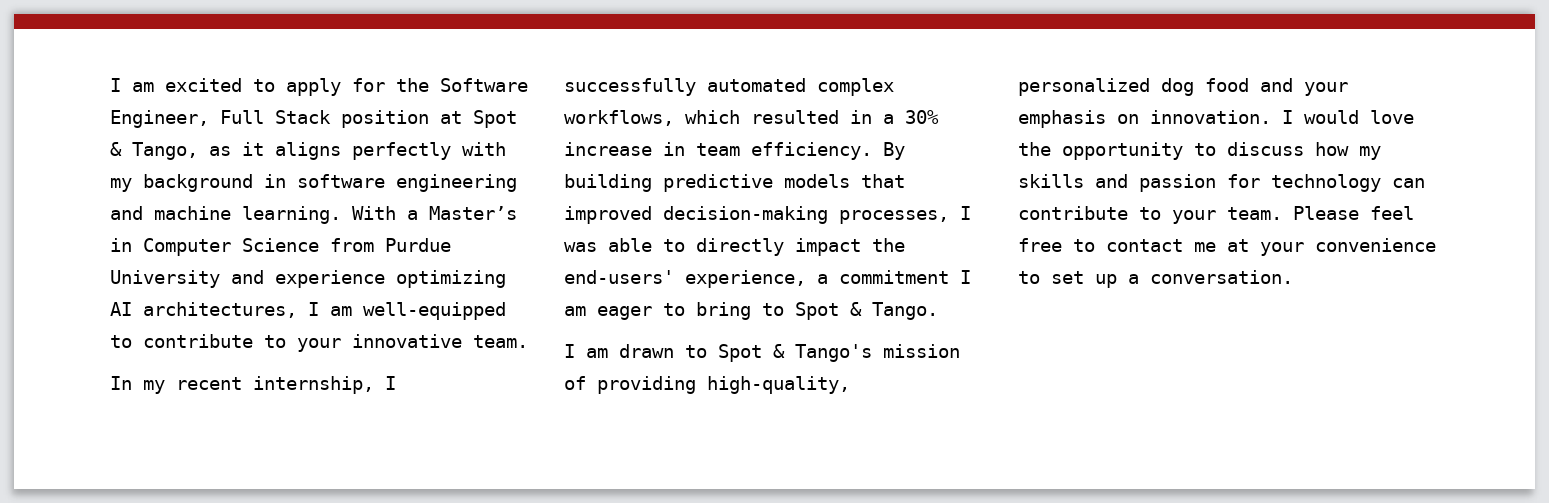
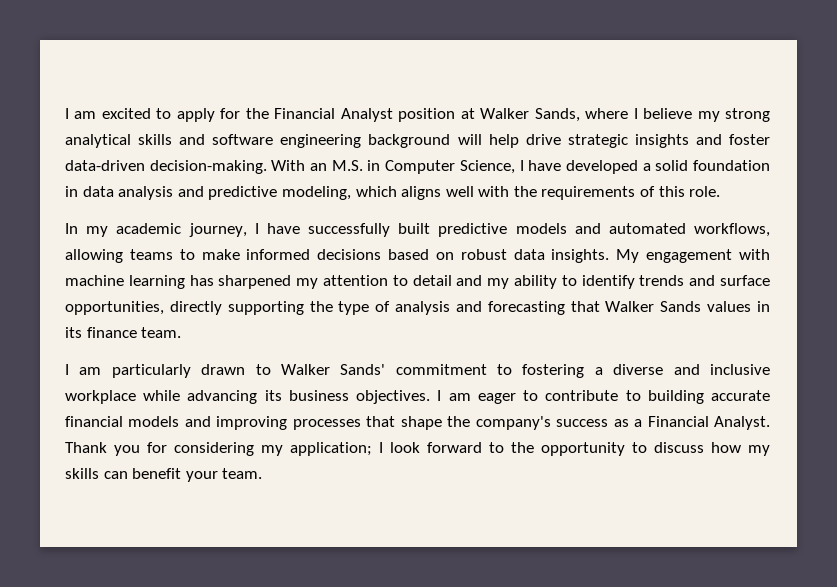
[440,78,528,92] [110,110,517,128] [110,142,506,160] [110,174,517,192] [110,206,517,224] [110,238,451,256] [110,270,506,288] [110,302,506,320] [110,334,528,352] [110,376,396,394] [564,78,894,96] [564,110,939,126] [564,142,905,160] [564,174,905,192] [564,206,971,224] [564,238,905,256] [564,270,971,288] [564,302,938,320] [564,344,960,362] [564,376,850,394] [1018,78,1348,96] [1018,110,1414,128] Software Engineer, Full Stack position at Spot & Tango, as it aligns perfectly with my background in software engineering and machine learning. With a Master’s in Computer Science from Purdue University and experience optimizing AI architectures, I am well-equipped to contribute to your innovative team. // In my recent internship, I successfully automated complex workflows, which resulted in a 30% increase in team efficiency. By building predictive models that improved decision-making processes, I was able to directly impact the end-users' experience, a commitment I am eager to bring to Spot & Tango. // I am drawn to Spot & Tango's mission of providing high-quality, personalized dog food and your emphasis on innovation. I would love -> [274,108,770,122] [65,134,771,148] [65,160,770,174] [65,186,721,200] [65,223,770,237] [65,249,770,263] [65,275,770,289] [65,301,770,315] [65,327,182,338] [65,364,770,378] [65,390,770,404] [65,416,770,430] [65,442,504,456] Financial Analyst position at Walker Sands, where I believe my strong analytical skills and software engineering background will help drive strategic insights and foster data-driven decision-making. With an M.S. in Computer Science, I have developed a solid foundation in data analysis and predictive modeling, which aligns well with the requirements of this role. // In my academic journey, I have successfully built predictive models and automated workflows, allowing teams to make informed decisions based on robust data insights. My engagement with machine learning has sharpened my attention to detail and my ability to identify trends and surface opportunities, directly supporting the type of analysis and forecasting that Walker Sands values in its finance team. // I am particularly drawn to Walker Sands' commitment to fostering a diverse and inclusive workplace while advancing its business objectives. I am eager to contribute to building accurate financial models and improving processes that shape the company's success as a Financial Analyst. Thank you for considering my application; I look forward to
[1095,174,1425,192] [1018,206,1414,224] [1018,238,1436,256] [1018,270,1293,288] and passion for technology can contribute to your team. Please feel free to contact me at your convenience to set up a conversation. -> [103,468,263,482] can benefit your team.

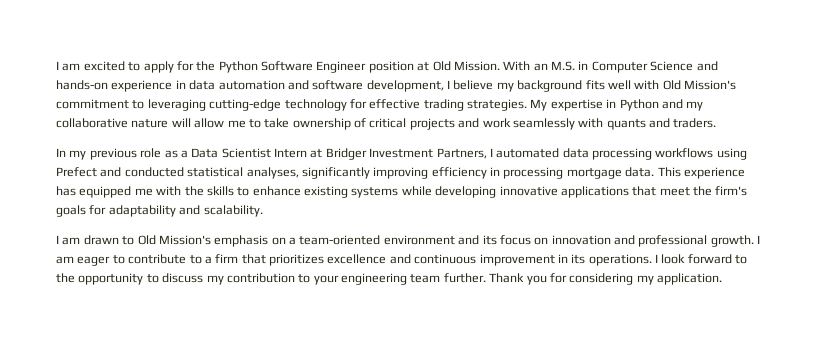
[274,108,770,122] [65,134,771,148] [65,160,267,174] Financial Analyst position at Walker Sands, where I believe my strong analytical skills and software engineering background will help drive strategic insights and foster data-driven decision-making. -> [218,61,500,73] Python Software Engineer position at Old Mission.
[459,160,770,174] [65,186,721,200] [65,223,770,237] [65,249,770,263] [65,275,770,289] [65,301,770,315] [65,327,182,338] [65,364,191,378] Science, I have developed a solid foundation in data analysis and predictive modeling, which aligns well with the requirements of this role. // In my academic journey, I have successfully built predictive models and automated workflows, allowing teams to make informed decisions based on robust data insights. My engagement with machine learning has sharpened my attention to detail and my ability to identify trends and surface opportunities, directly supporting the type of analysis and forecasting that Walker Sands values in its finance team. // I am particularly -> [650,61,718,71] [56,80,736,92] [56,99,704,111] [56,118,717,130] [56,148,747,160] [56,167,745,179] [56,186,748,198] [56,205,263,217] [56,235,81,245] Science and hands-on experience in data automation and software development, I believe my background fits well with Old Mission's commitment to leveraging cutting-edge technology for effective trading strategies. My expertise in Python and my collaborative nature will allow me to take ownership of critical projects and work seamlessly with quants and traders. // In my previous role as a Data Scientist Intern at Bridger Investment Partners, I automated data processing workflows using Prefect and conducted statistical analyses, significantly improving efficiency in processing mortgage data. This experience has equipped me with the skills to enhance existing systems while developing innovative applications that meet the firm's goals for adaptability and scalability. // I am
[280,364,770,378] [65,390,431,404] Walker Sands' commitment to fostering a diverse and inclusive workplace while advancing its business objectives. -> [137,235,754,247] Old Mission's emphasis on a team-oriented environment and its focus on innovation and professional growth.
[647,390,770,404] [65,416,770,430] [65,442,372,456] building accurate financial models and improving processes that shape the company's success as a Financial Analyst. Thank you for considering my application; -> [204,254,652,266] a firm that prioritizes excellence and continuous improvement in its operations.
[711,442,770,456] [65,468,263,482] how my skills can benefit your team. -> [206,273,722,285] my contribution to your engineering team further. Thank you for considering my application.

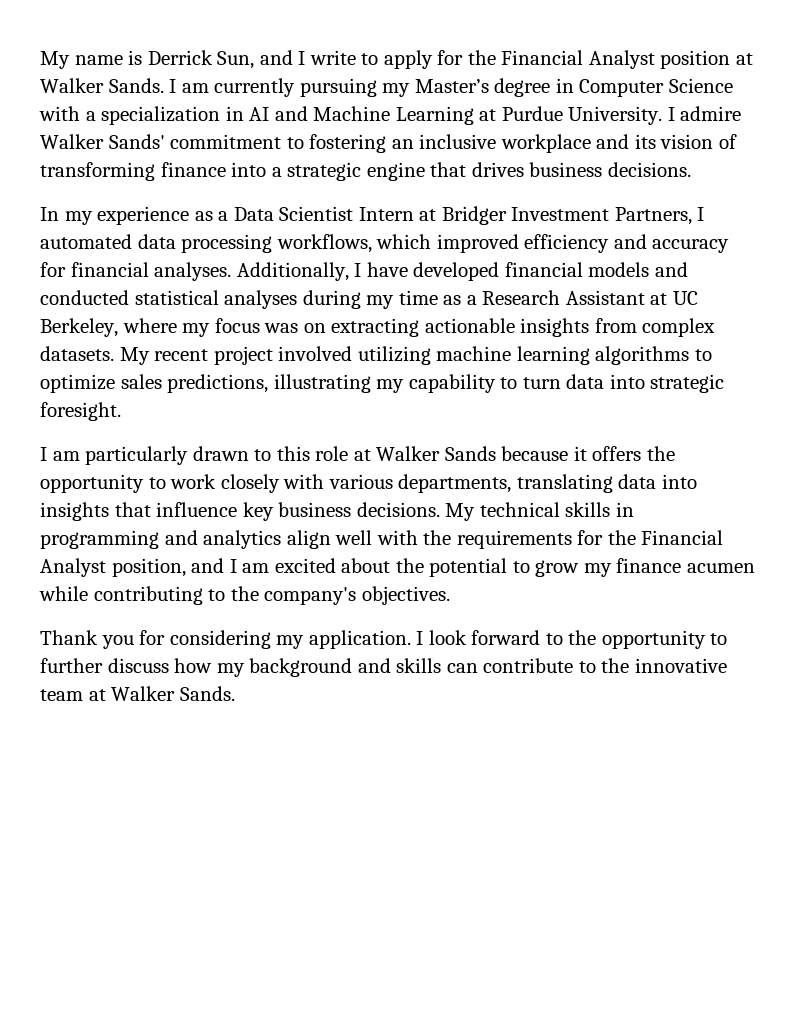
[56,61,718,73] [56,80,736,92] [56,99,704,111] [56,118,717,130] I am excited to apply for the Python Software Engineer position at Old Mission. With an M.S. in Computer Science and hands-on experience in data automation and software development, I believe my background fits well with Old Mission's commitment to leveraging cutting-edge technology for effective trading strategies. My expertise in Python and my collaborative nature will allow me to take ownership of critical projects and work seamlessly with quants and traders. -> [40,50,754,69] [40,78,733,97] [39,106,742,125] [40,134,737,153] [40,162,691,181] My name is Derrick Sun, and I write to apply for the Financial Analyst position at Walker Sands. I am currently pursuing my Master’s degree in Computer Science with a specialization in AI and Machine Learning at Purdue University. I admire Walker Sands' commitment to fostering an inclusive workplace and its vision of transforming finance into a strategic engine that drives business decisions.
[89,148,162,160] previous role -> [97,206,190,225] experience
[655,148,747,160] [56,167,745,179] [56,186,748,198] [56,205,263,217] [56,235,81,245] workflows using Prefect and conducted statistical analyses, significantly improving efficiency in processing mortgage data. This experience has equipped me with the skills to enhance existing systems while developing innovative applications that meet the firm's goals for adaptability and scalability. // I am -> [276,234,730,253] [40,262,688,281] [40,290,698,309] [40,318,716,337] [40,346,712,365] [40,374,725,393] [40,402,121,421] [40,446,189,465] workflows, which improved efficiency and accuracy for financial analyses. Additionally, I have developed financial models and conducted statistical analyses during my time as a Research Assistant at UC Berkeley, where my focus was on extracting actionable insights from complex datasets. My recent project involved utilizing machine learning algorithms to optimize sales predictions, illustrating my capability to turn data into strategic foresight. // I am particularly
[137,235,761,247] [56,254,652,266] Old Mission's emphasis on a team-oriented environment and its focus on innovation and professional growth. I am eager to contribute to a firm that prioritizes excellence and continuous improvement in its operations. -> [276,446,675,461] [40,474,697,493] [40,502,634,521] [40,530,724,549] [40,558,755,577] [39,586,450,605] [40,630,411,649] this role at Walker Sands because it offers the opportunity to work closely with various departments, translating data into insights that influence key business decisions. My technical skills in programming and analytics align well with the requirements for the Financial Analyst position, and I am excited about the potential to grow my finance acumen while contributing to the company's objectives. // Thank you for considering my application.
[162,273,722,285] discuss my contribution to your engineering team further. Thank you for considering my application. -> [40,658,727,677] [40,686,235,701] further discuss how my background and skills can contribute to the innovative team at Walker Sands.

